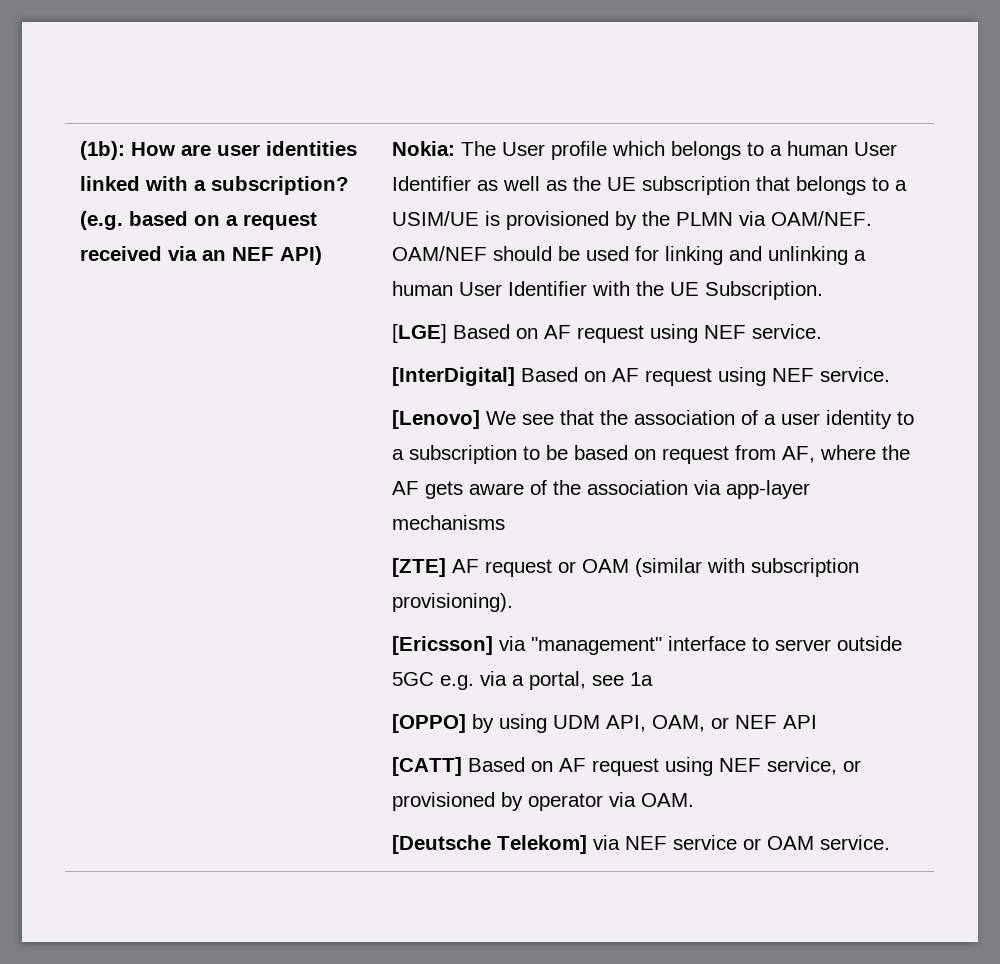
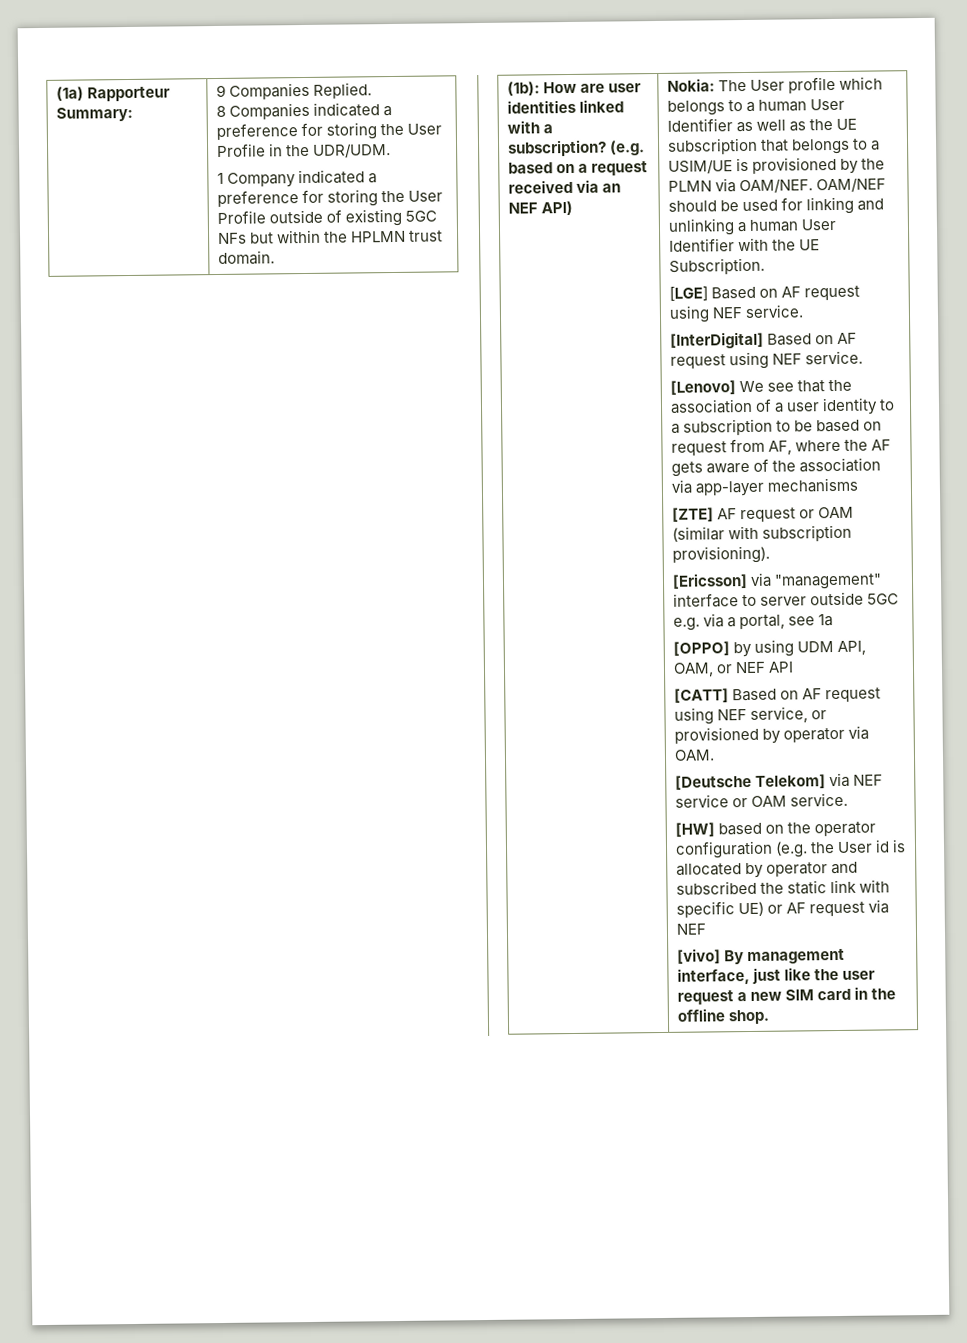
(80, 150) none -> [55,86,170,102] [55,106,133,122] [215,82,372,100] [215,102,392,120] [215,122,442,141] [215,143,391,158] [216,169,377,188] [216,189,443,207] [216,208,437,227] [217,229,444,244] [217,250,275,265] (1a) Rapporteur Summary: | 9 Companies Replied. // 8 Companies indicated a preference for storing the User Profile in the UDR/UDM. // 1 Company indicated a preference for storing the User Profile outside of existing 5GC NFs but within the HPLMN trust domain. //
(891, 842) none -> [674,821,876,837] [674,839,907,859] [675,861,858,879] [675,879,890,895] [675,899,890,918] [675,923,706,935] [676,948,845,965] [676,967,875,985] [676,986,897,1005] [676,1008,770,1025] // [HW] based on the operator configuration (e.g. the User id is allocated by operator and subscribed the static link with specific UE) or AF request via NEF // [vivo] By management interface, just like the user request a new SIM card in the offline shop.

